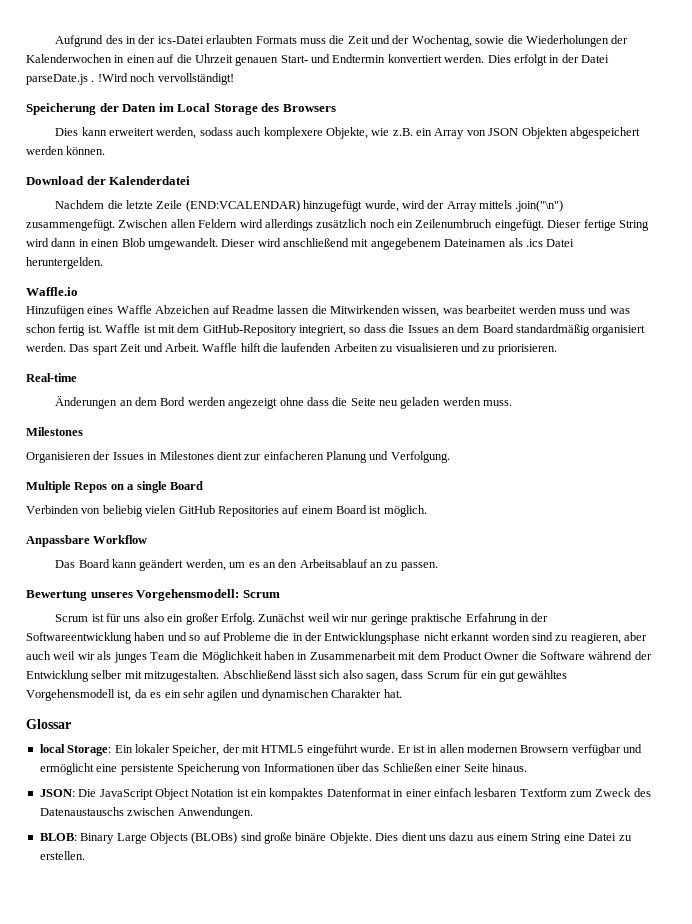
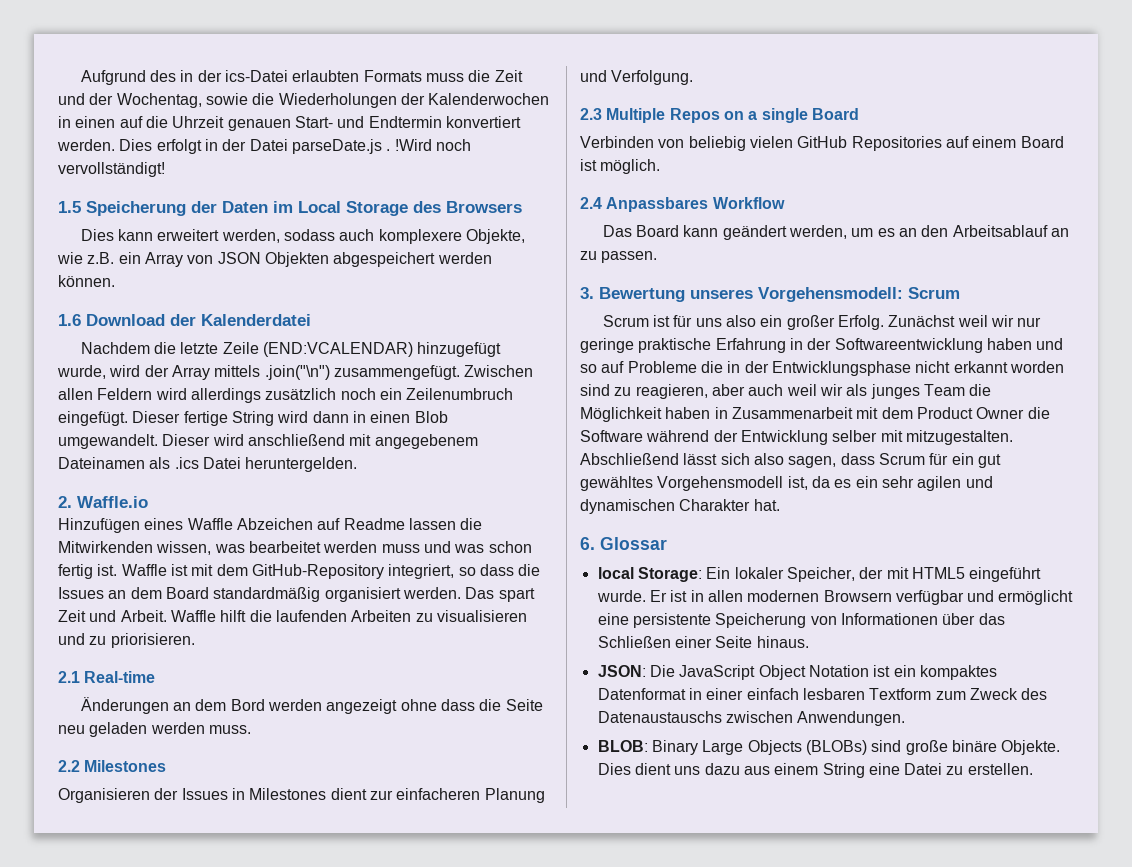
(234, 79) none -> [58,201,81,213] 1.5
(106, 150) none -> [58,314,81,326] 1.6
(103, 263) none -> [58,496,72,508] 2.
(557, 349) none -> [58,671,80,683] 2.1
(513, 403) none -> [58,760,80,772] 2.2
(450, 457) none -> [580,108,602,120] 2.3
[26,535,90,547] Anpassbare -> [580,197,709,212] 2.4 Anpassbares
(438, 566) none -> [580,287,594,299] 3.
(402, 693) none -> [580,537,595,550] 6.

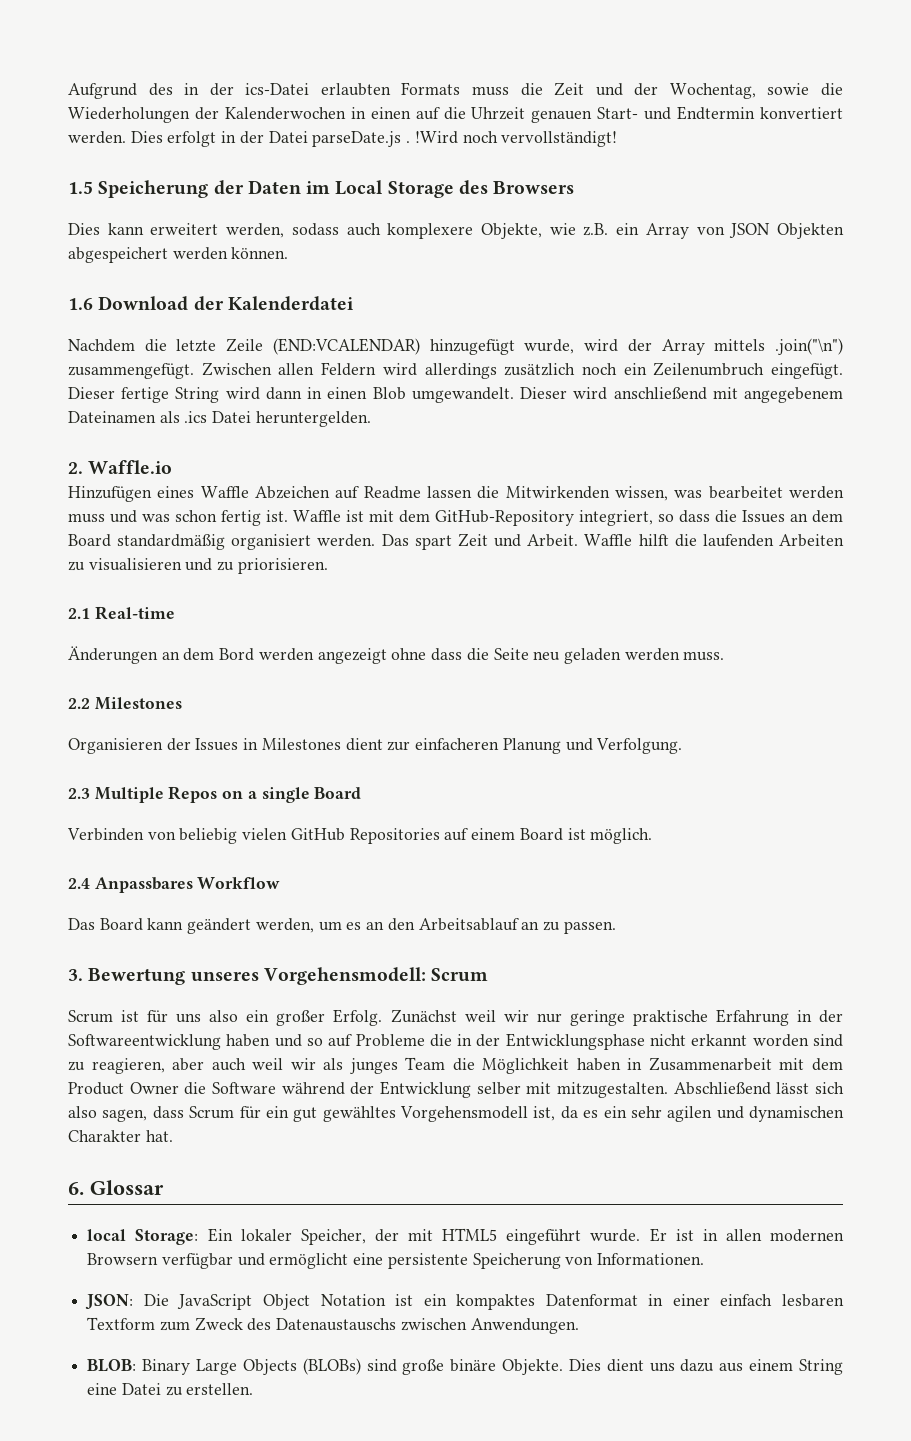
[840,613,1005,625] [597,636,809,648] Informationen über das Schließen einer Seite hinaus. -> [597,1253,705,1265] Informationen.

